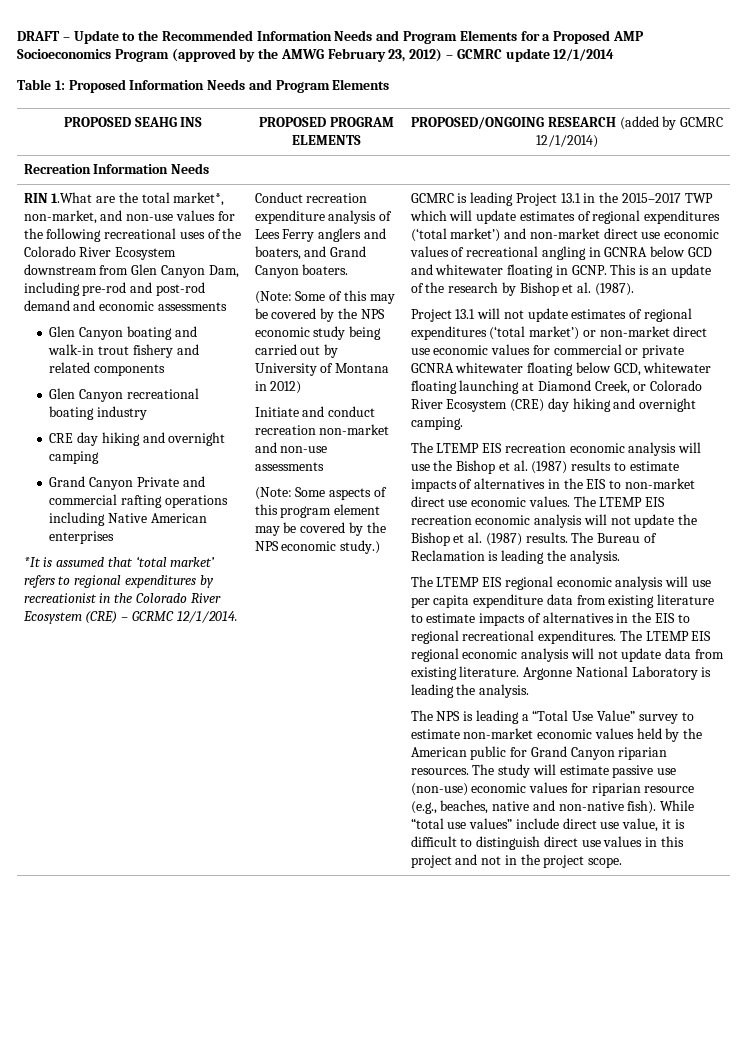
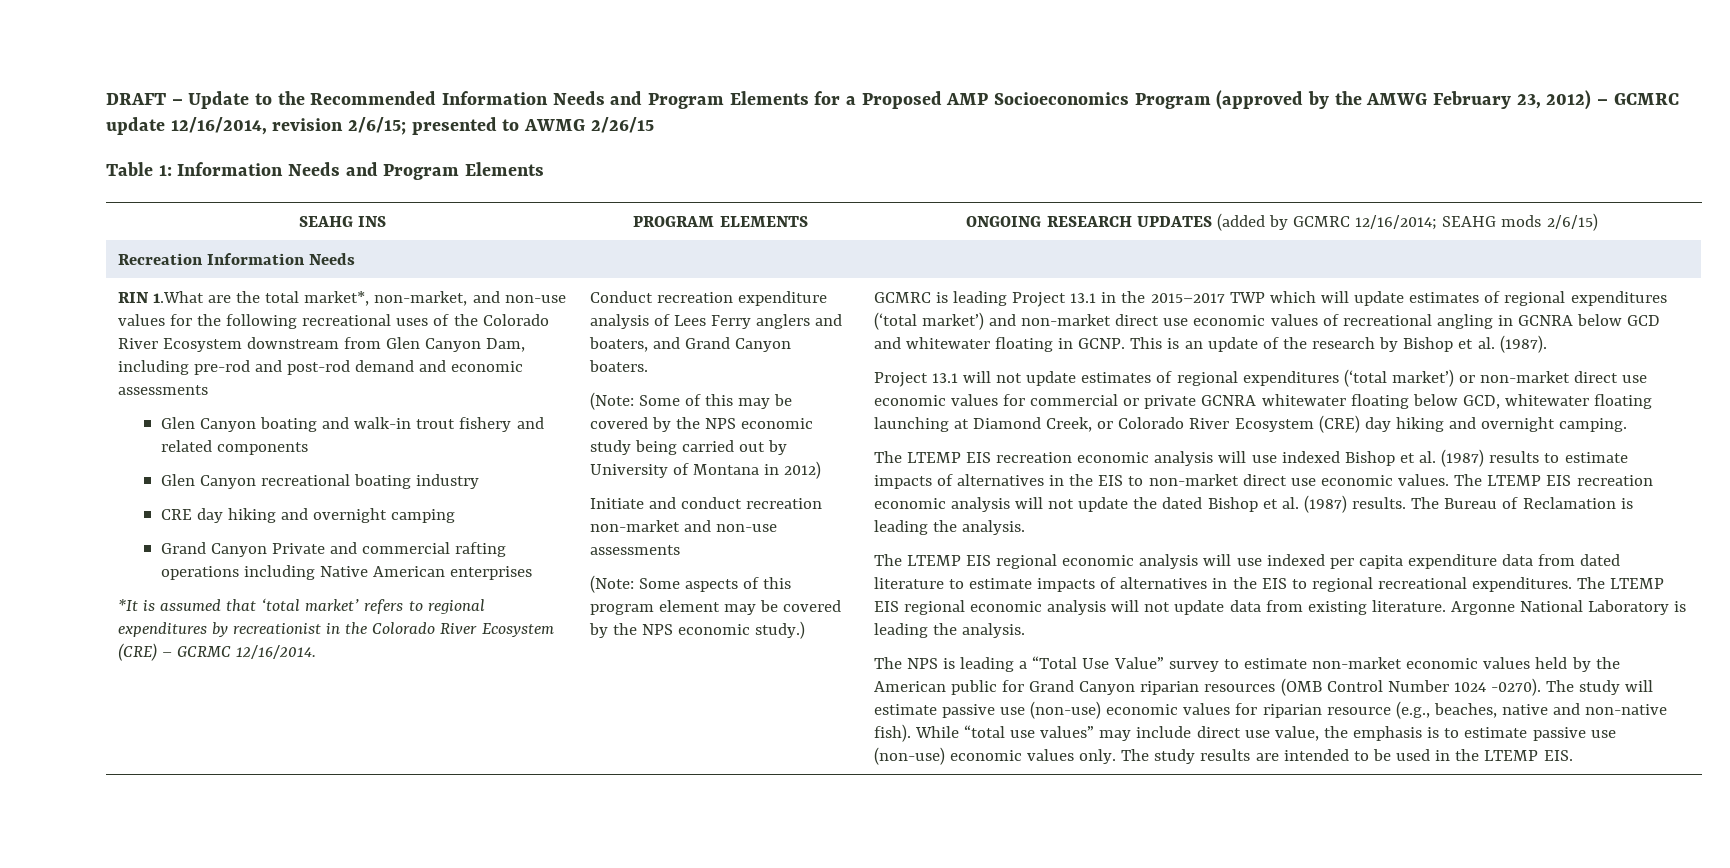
[553,49,615,61] 12/1/2014 -> [170,117,654,135] 12/16/2014, revision 2/6/15; presented to AWMG 2/26/15
[68,79,126,93] Proposed -> (172, 170) none
[63,117,131,127] PROPOSED -> (545, 169) none
[259,117,327,127] PROPOSED -> (387, 221) none
[410,116,724,130] [536,135,598,148] PROPOSED/ONGOING RESEARCH (added by GCMRC 12/1/2014) -> [966,213,1598,231] ONGOING RESEARCH UPDATES (added by GCMRC 12/16/2014; SEAHG mods 2/6/15)
[176,611,238,623] 12/1/2014. -> [235,645,316,659] 12/16/2014.
[433,460,453,471] the -> [1281,451,1340,463] indexed
(698, 519) none -> [1162,497,1203,509] dated
(711, 583) none -> [1266,554,1325,566] indexed
[608,595,655,608] existing -> [1580,554,1621,566] dated
[410,768,469,775] resources. -> [1204,678,1542,696] resources (OMB Control Number 1024 -0270).
(513, 823) none -> [1099,730,1132,741] may
[661,819,685,829] [410,836,684,850] [410,854,623,868] it is difficult to distinguish direct use values in this project and not in the project scope. -> [1323,726,1616,741] [873,747,1573,765] the emphasis is to estimate passive use (non-use) economic values only. The study results are intended to be used in the LTEMP EIS.

